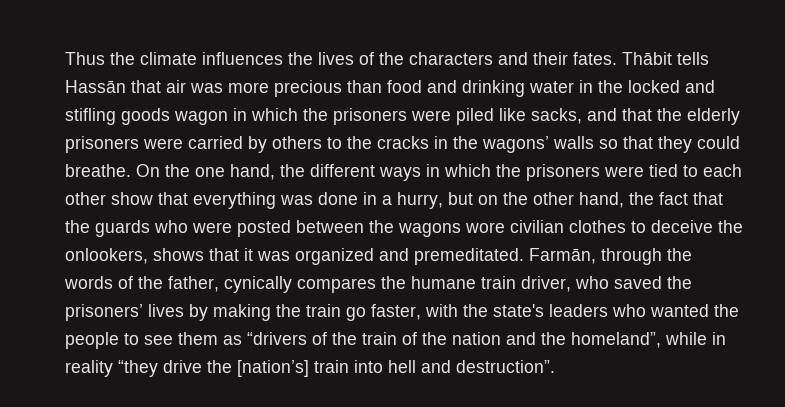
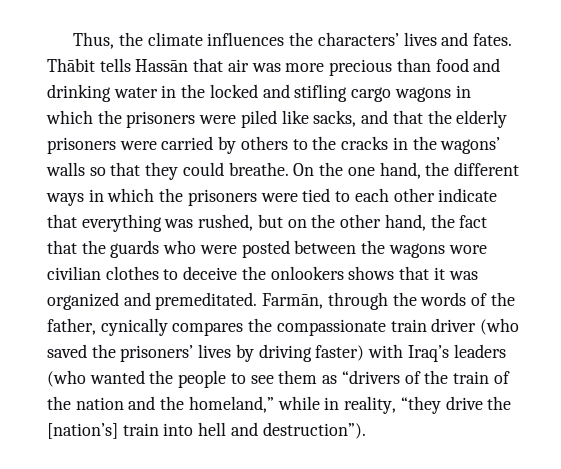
[65,52,105,65] Thus -> [73,32,115,49] Thus,
[318,52,568,65] lives of the characters and their -> [317,32,469,46] characters’ lives and
[121,108,228,125] goods wagon -> [351,87,451,102] cargo wagons
[111,192,153,205] show -> [438,188,498,202] indicate
[318,192,443,209] done in a hurry, -> [198,214,254,231] rushed,
[65,248,148,264] onlookers, -> [270,266,344,280] onlookers
[411,276,609,292] humane train driver, who -> [276,318,520,336] compassionate train driver (who
[213,304,646,321] making the train go faster, with the state's leaders who -> [258,344,506,362] [47,370,86,387] driving faster) with Iraq’s leaders (who
[571,332,661,348] homeland”, -> [188,396,274,413] homeland,”
[65,360,113,377] reality -> [344,396,397,414] reality,
[456,360,555,373] destruction”. -> [262,422,366,439] destruction”).

